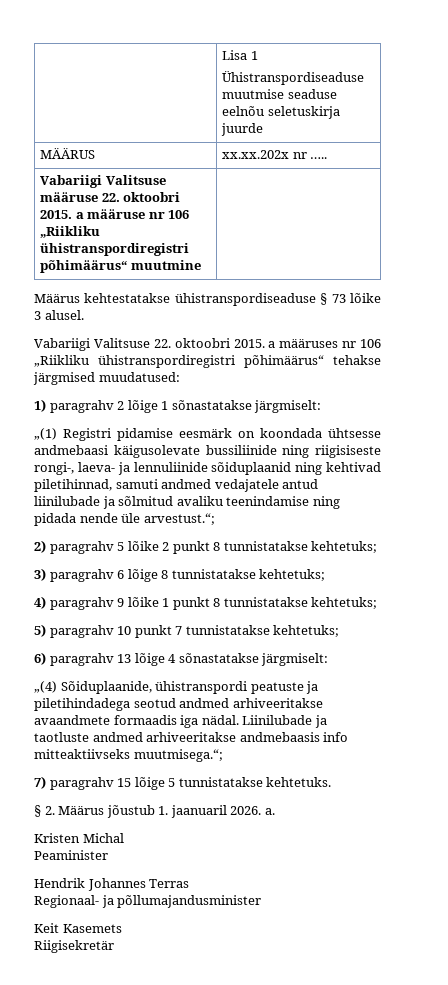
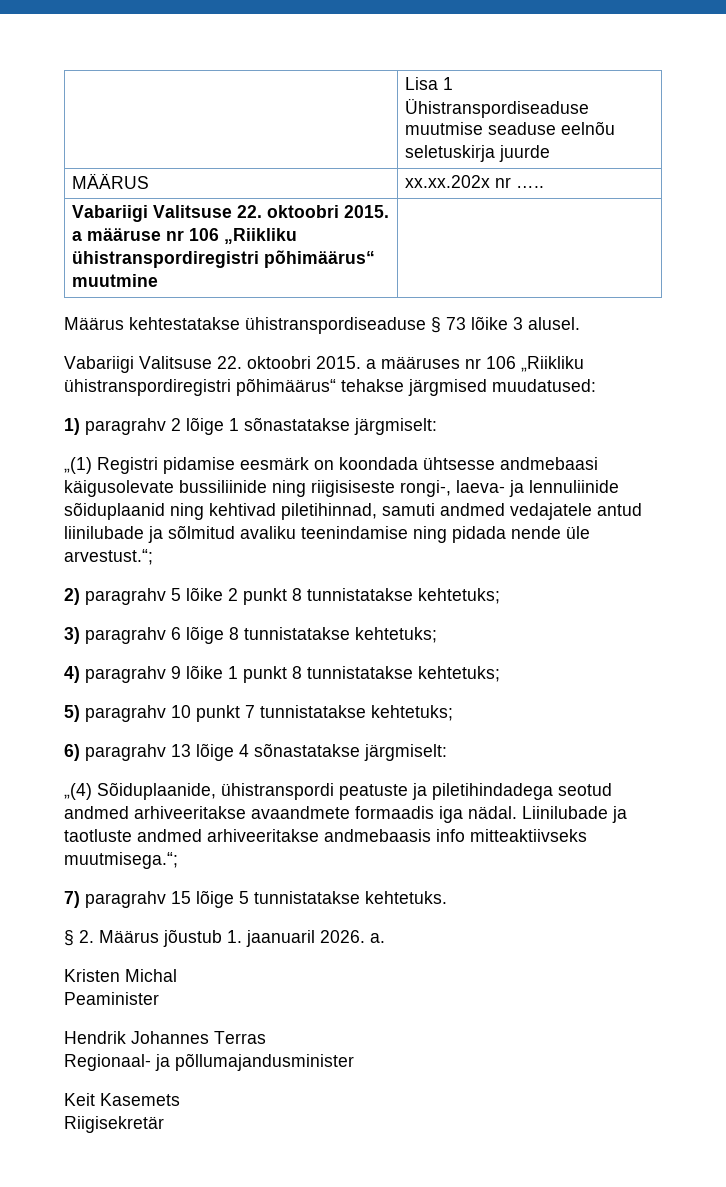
[40,192,99,202] määruse -> (232, 211) none

